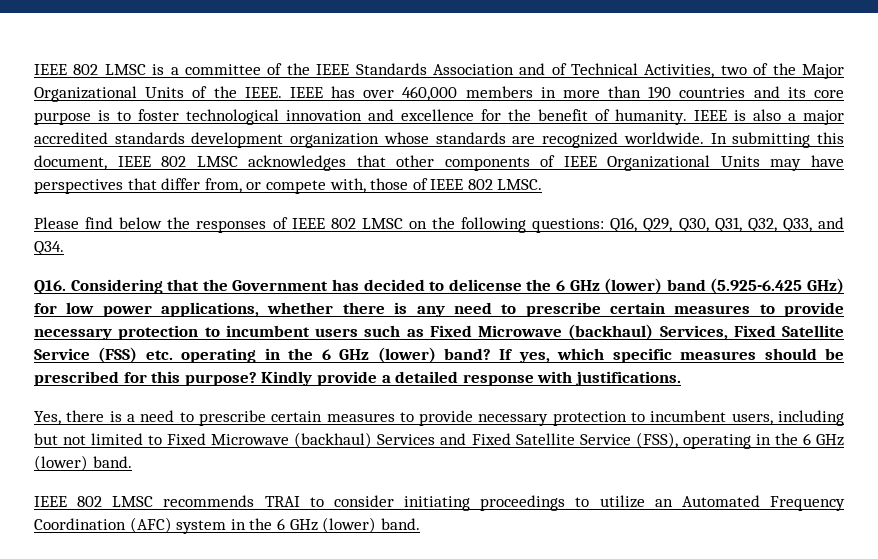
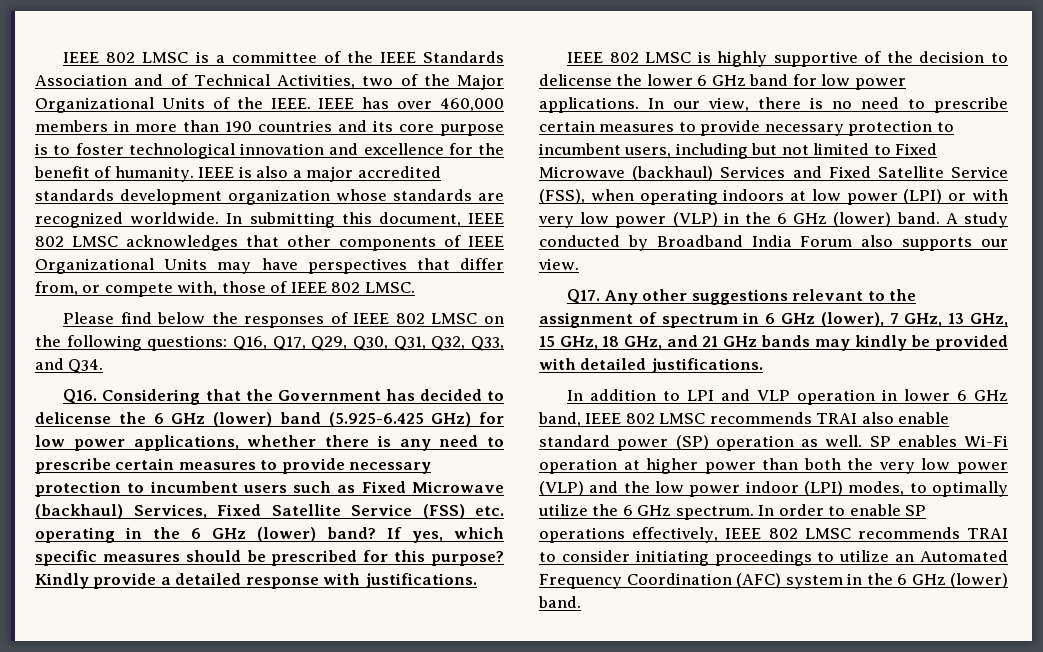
(638, 224) none -> [272,336,306,351] Q17,
[34,410,135,425] Yes, there is a -> [567,51,1009,67] [539,74,906,90] [539,97,852,113] IEEE 802 LMSC is highly supportive of the decision to delicense the lower 6 GHz band for low power applications. In our view, there is no
[682,433,844,449] [34,455,132,471] operating in the 6 GHz (lower) band. // -> [590,189,1008,205] [538,212,1008,228] [539,235,1008,251] [538,258,579,270] [567,289,917,305] [539,312,1008,328] [539,335,1008,351] [539,358,763,373] [567,389,1008,405] [538,412,950,427] [539,435,1008,451] [539,458,1008,474] [539,481,1008,497] [538,504,927,520] [539,527,719,543] when operating indoors at low power (LPI) or with very low power (VLP) in the 6 GHz (lower) band. A study conducted by Broadband India Forum also supports our view. // Q17. Any other suggestions relevant to the assignment of spectrum in 6 GHz (lower), 7 GHz, 13 GHz, 15 GHz, 18 GHz, and 21 GHz bands may kindly be provided with detailed justifications. // In addition to LPI and VLP operation in lower 6 GHz band, IEEE 802 LMSC recommends TRAI also enable standard power (SP) operation as well. SP enables Wi-Fi operation at higher power than both the very low power (VLP) and the low power indoor (LPI) modes, to optimally utilize the 6 GHz spectrum. In order to enable SP operations effectively,

